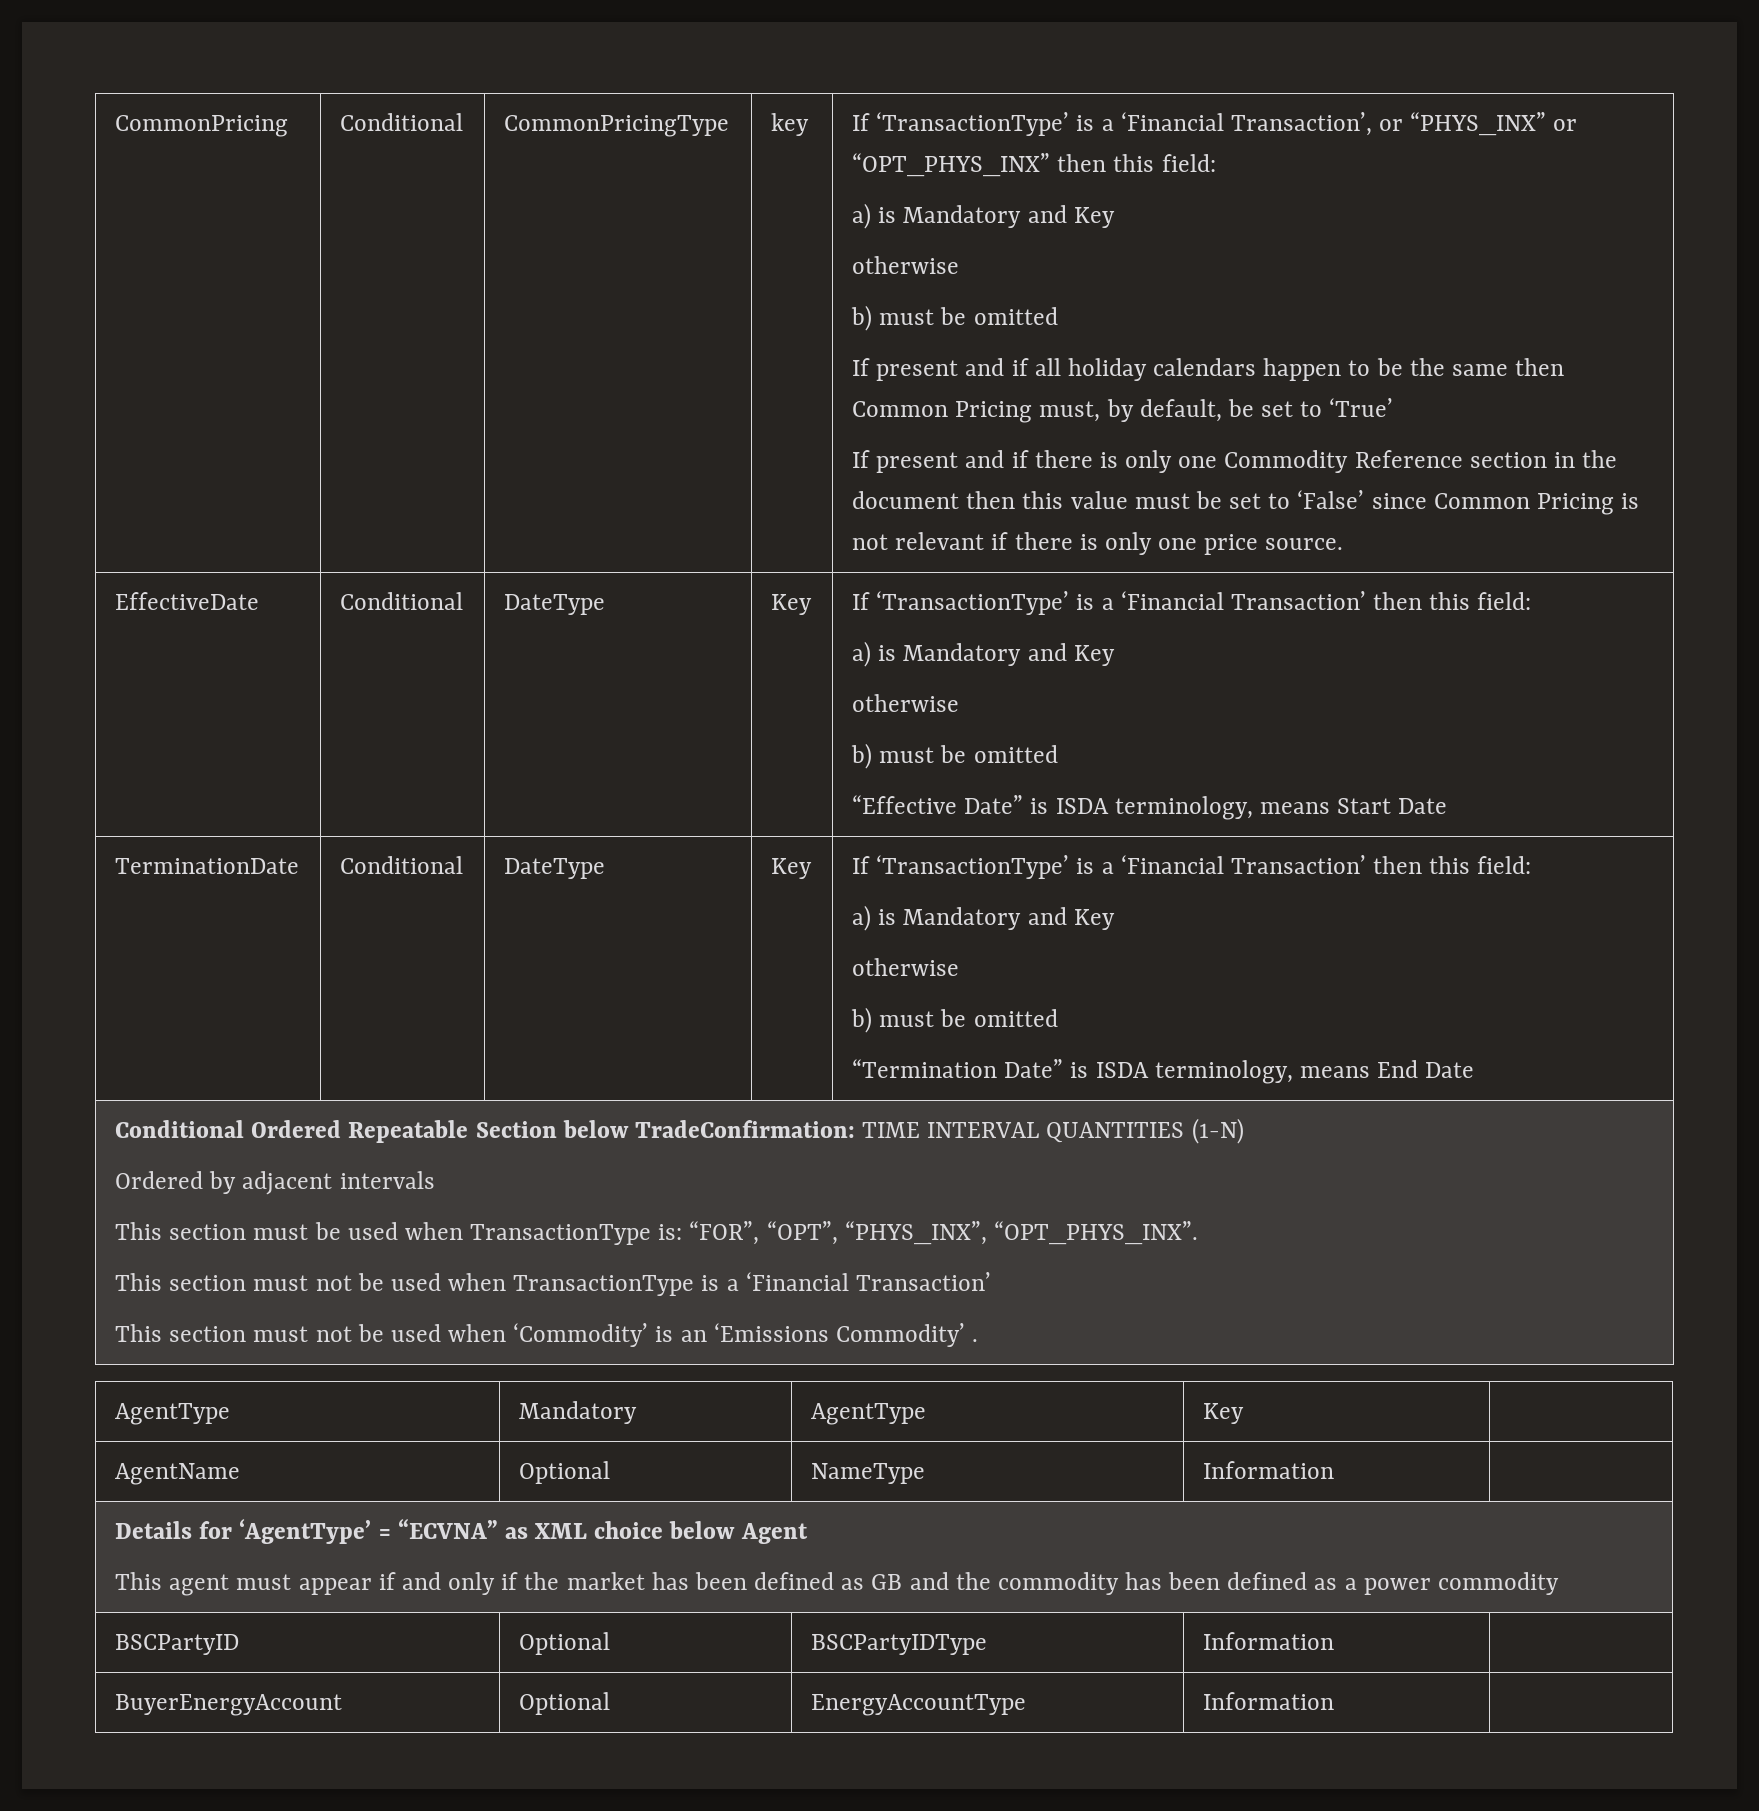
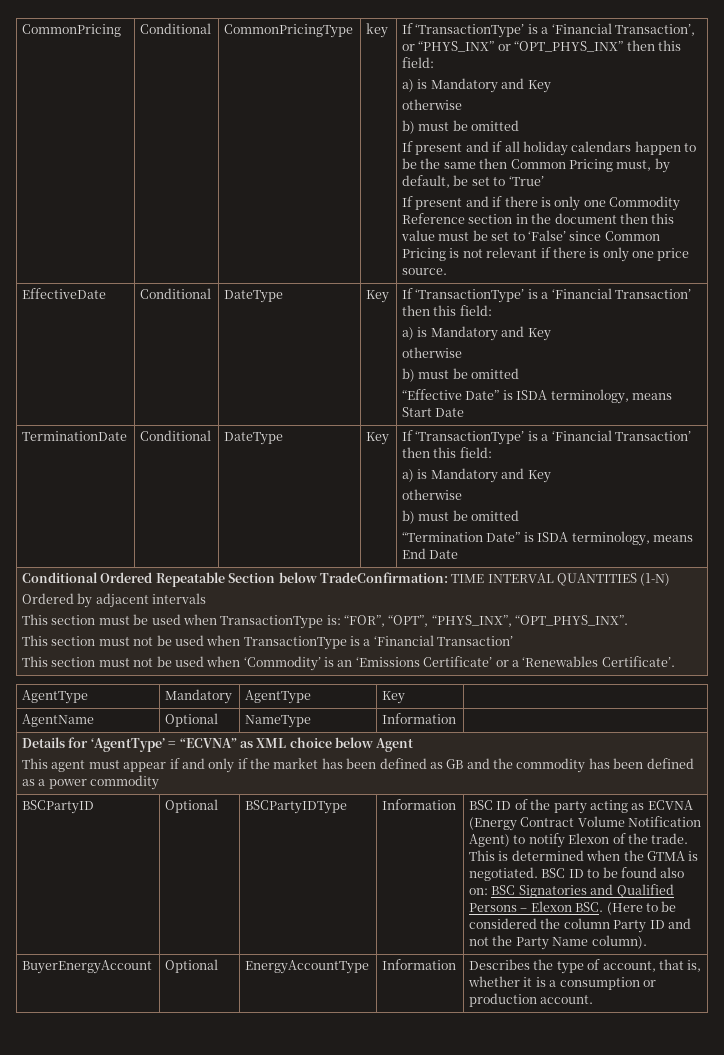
[835,1323,979,1347] Commodity’ . -> [423,656,675,667] Certificate’ or a ‘Renewables Certificate’.
[115,1694,343,1716] [519,1692,611,1715] [811,1694,1027,1716] [1203,1692,1335,1710] // BuyerEnergyAccount | Optional | EnergyAccountType | Information | -> [469,799,693,814] [469,816,702,831] [469,833,689,848] [469,850,699,861] [469,867,685,881] [469,884,674,898] [469,901,677,915] [469,918,691,933] [469,935,647,950] [22,960,153,974] [165,959,219,973] [245,960,370,974] [382,959,457,970] [469,959,702,974] [468,976,656,990] [469,993,594,1007] BSC ID of the party acting as ECVNA (Energy Contract Volume Notification Agent) to notify Elexon of the trade. This is determined when the GTMA is negotiated. BSC ID to be found also on: BSC Signatories and Qualified Persons – Elexon BSC. (Here to be considered the column Party ID and not the Party Name column). // BuyerEnergyAccount | Optional | EnergyAccountType | Information | Describes the type of account, that is, whether it is a consumption or production account.

